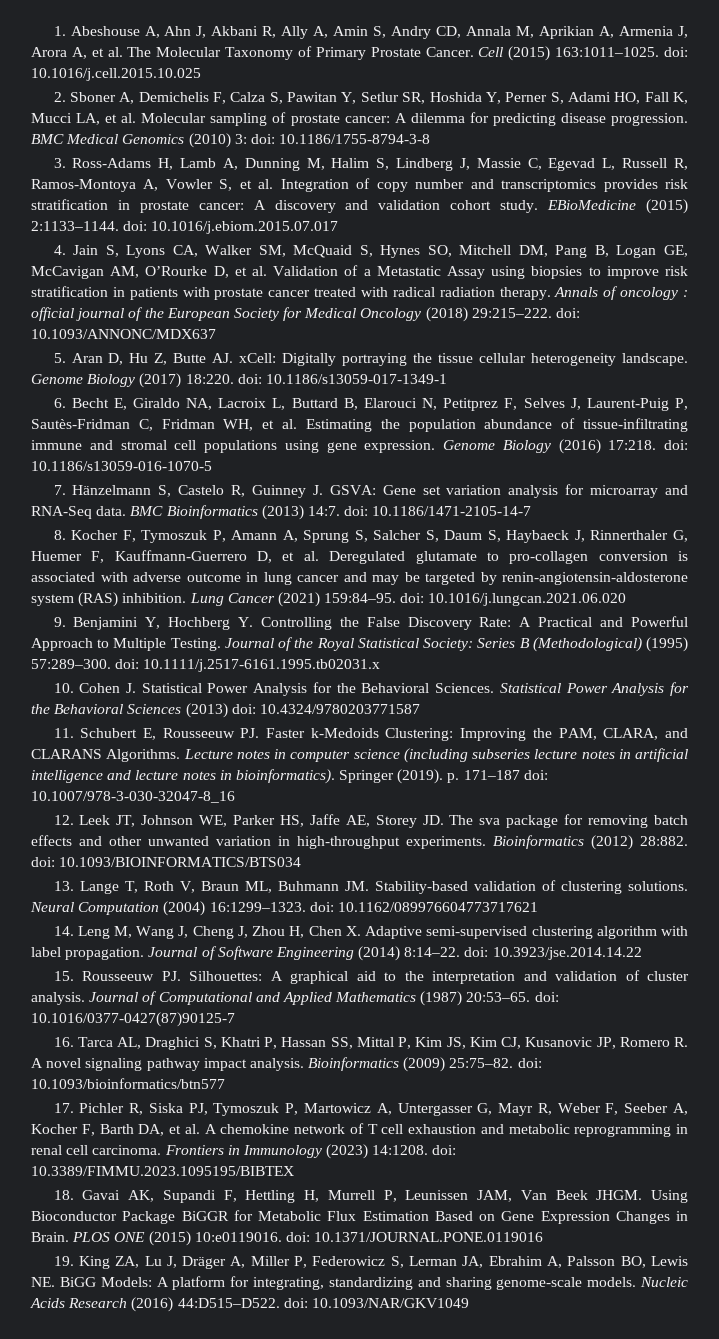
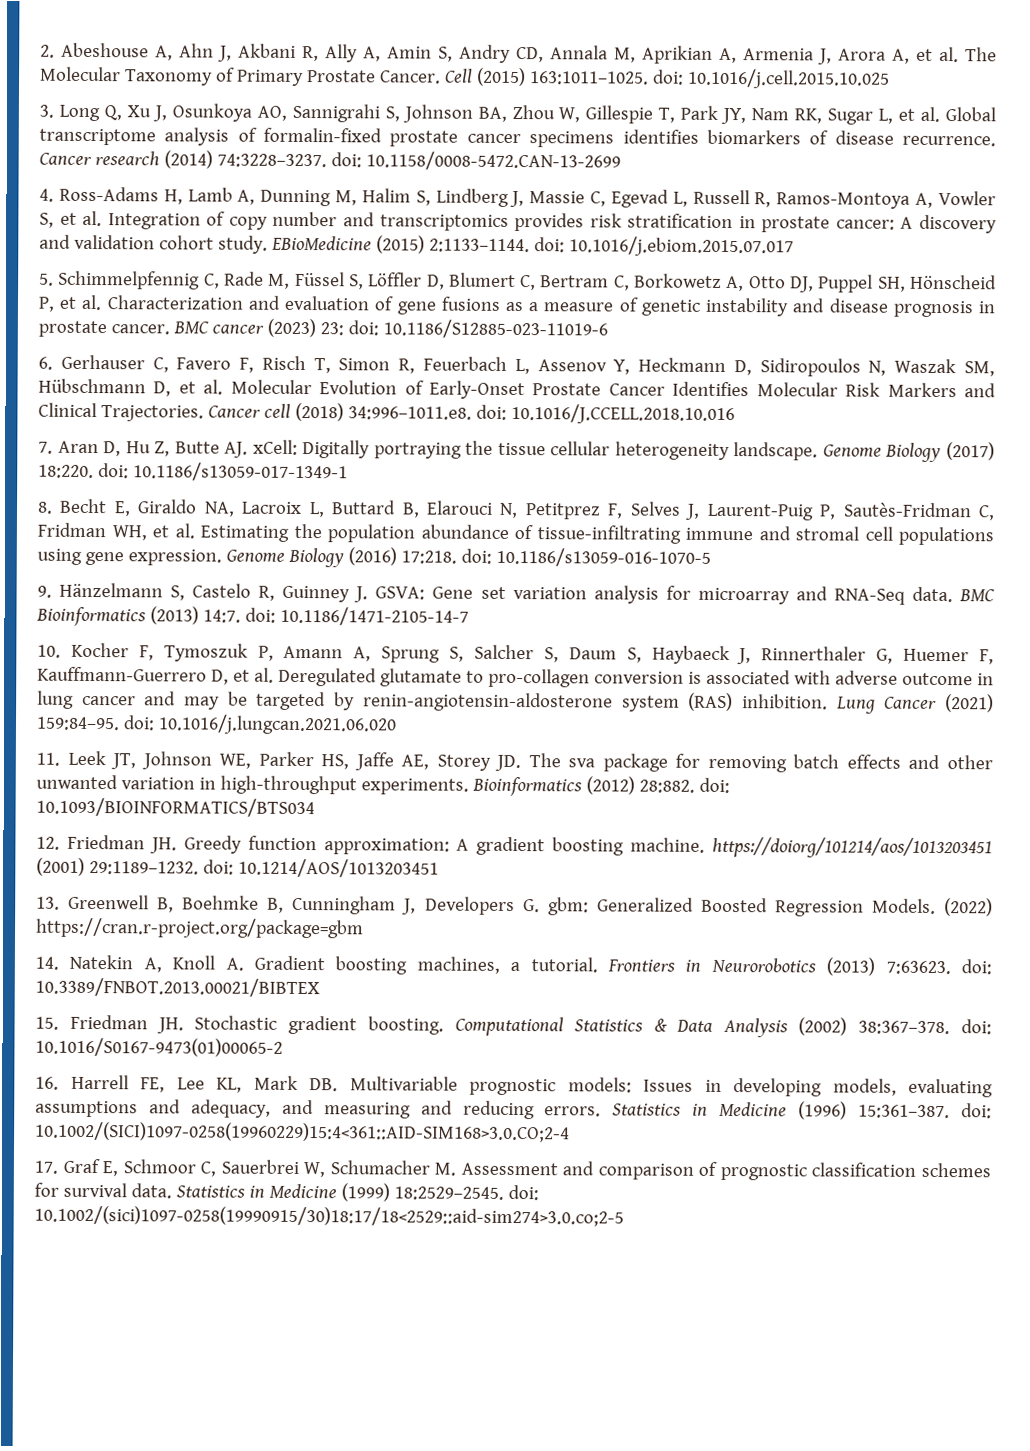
[53,26,66,36] 1. -> [40,44,55,58] 2.
[53,92,689,104] [31,112,688,126] [31,133,431,148] [53,158,66,168] 2. Sboner A, Demichelis F, Calza S, Pawitan Y, Setlur SR, Hoshida Y, Perner S, Adami HO, Fall K, Mucci LA, et al. Molecular sampling of prostate cancer: A dilemma for predicting disease progression. BMC Medical Genomics (2010) 3: doi: 10.1186/1755-8794-3-8 // 3. -> [39,103,996,125] [39,127,997,148] [39,150,621,171] [39,188,54,202] 3. Long Q, Xu J, Osunkoya AO, Sannigrahi S, Johnson BA, Zhou W, Gillespie T, Park JY, Nam RK, Sugar L, et al. Global transcriptome analysis of formalin-fixed prostate cancer specimens identifies biomarkers of disease recurrence. Cancer research (2014) 74:3228–3237. doi: 10.1158/0008-5472.CAN-13-2699 // 4.
[53,245,688,258] [31,265,688,279] [31,286,688,300] [31,307,581,322] [31,329,216,339] [53,353,66,363] 4. Jain S, Lyons CA, Walker SM, McQuaid S, Hynes SO, Mitchell DM, Pang B, Logan GE, McCavigan AM, O’Rourke D, et al. Validation of a Metastatic Assay using biopsies to improve risk stratification in patients with prostate cancer treated with radical radiation therapy. Annals of oncology : official journal of the European Society for Medical Oncology (2018) 29:215–222. doi: 10.1093/ANNONC/MDX637 // 5. -> [39,270,997,293] [38,294,996,318] [38,318,608,339] [38,354,996,377] [38,378,997,400] [38,402,735,425] [38,441,53,454] 5. Schimmelpfennig C, Rade M, Füssel S, Löffler D, Blumert C, Bertram C, Borkowetz A, Otto DJ, Puppel SH, Hönscheid P, et al. Characterization and evaluation of gene fusions as a measure of genetic instability and disease prognosis in prostate cancer. BMC cancer (2023) 23: doi: 10.1186/S12885-023-11019-6 // 6. Gerhauser C, Favero F, Risch T, Simon R, Feuerbach L, Assenov Y, Heckmann D, Sidiropoulos N, Waszak SM, Hübschmann D, et al. Molecular Evolution of Early-Onset Prostate Cancer Identifies Molecular Risk Markers and Clinical Trajectories. Cancer cell (2018) 34:996–1011.e8. doi: 10.1016/J.CCELL.2018.10.016 // 7.
[53,398,66,408] 6. -> [37,501,53,514] 8.
[53,485,66,495] 7. -> [37,585,52,598] 9.
[53,530,66,540] 8. -> [37,644,61,658] 10.
[53,616,689,630] [31,637,688,652] [31,659,381,672] [53,682,689,696] [31,703,420,718] [53,728,688,741] [31,748,688,763] [31,769,548,784] [31,791,235,803] [53,815,74,825] 9. Benjamini Y, Hochberg Y. Controlling the False Discovery Rate: A Practical and Powerful Approach to Multiple Testing. Journal of the Royal Statistical Society: Series B (Methodological) (1995) 57:289–300. doi: 10.1111/j.2517-6161.1995.tb02031.x // 10. Cohen J. Statistical Power Analysis for the Behavioral Sciences. Statistical Power Analysis for the Behavioral Sciences (2013) doi: 10.4324/9780203771587 // 11. Schubert E, Rousseeuw PJ. Faster k-Medoids Clustering: Improving the PAM, CLARA, and CLARANS Algorithms. Lecture notes in computer science (including subseries lecture notes in artificial intelligence and lecture notes in bioinformatics). Springer (2019). p. 171–187 doi: 10.1007/978-3-030-32047-8_16 // 12. -> [36,752,60,766] 11.
[53,880,689,894] [30,901,538,916] [53,926,689,939] [31,946,642,961] [53,970,690,984] [31,991,559,1006] [31,1012,235,1027] [53,1037,688,1050] [31,1057,542,1072] [31,1078,225,1089] [53,1103,688,1116] [31,1123,688,1137] [31,1144,457,1159] [31,1166,294,1176] [53,1190,688,1203] [31,1210,688,1224] [31,1231,544,1246] [53,1256,688,1269] [31,1276,688,1290] [30,1297,469,1312] 13. Lange T, Roth V, Braun ML, Buhmann JM. Stability-based validation of clustering solutions. Neural Computation (2004) 16:1299–1323. doi: 10.1162/089976604773717621 // 14. Leng M, Wang J, Cheng J, Zhou H, Chen X. Adaptive semi-supervised clustering algorithm with label propagation. Journal of Software Engineering (2014) 8:14–22. doi: 10.3923/jse.2014.14.22 // 15. Rousseeuw PJ. Silhouettes: A graphical aid to the interpretation and validation of cluster analysis. Journal of Computational and Applied Mathematics (1987) 20:53–65. doi: 10.1016/0377-0427(87)90125-7 // 16. Tarca AL, Draghici S, Khatri P, Hassan SS, Mittal P, Kim JS, Kim CJ, Kusanovic JP, Romero R. A novel signaling pathway impact analysis. Bioinformatics (2009) 25:75–82. doi: 10.1093/bioinformatics/btn577 // 17. Pichler R, Siska PJ, Tymoszuk P, Martowicz A, Untergasser G, Mayr R, Weber F, Seeber A, Kocher F, Barth DA, et al. A chemokine network of T cell exhaustion and metabolic reprogramming in renal cell carcinoma. Frontiers in Immunology (2023) 14:1208. doi: 10.3389/FIMMU.2023.1095195/BIBTEX // 18. Gavai AK, Supandi F, Hettling H, Murrell P, Leunissen JAM, Van Beek JHGM. Using Bioconductor Package BiGGR for Metabolic Flux Estimation Based on Gene Expression Changes in Brain. PLOS ONE (2015) 10:e0119016. doi: 10.1371/JOURNAL.PONE.0119016 // 19. King ZA, Lu J, Dräger A, Miller P, Federowicz S, Lerman JA, Ebrahim A, Palsson BO, Lewis NE. BiGG Models: A platform for integrating, standardizing and sharing genome-scale models. Nucleic Acids Research (2016) 44:D515–D522. doi: 10.1093/NAR/GKV1049 -> [36,834,993,859] [36,857,439,878] [36,894,993,917] [35,917,364,939] [35,954,992,976] [35,977,320,998] [35,1014,992,1038] [35,1037,283,1057] [35,1074,993,1098] [35,1099,992,1120] [35,1121,570,1143] [34,1158,991,1181] [34,1182,539,1202] [34,1205,624,1227] 12. Friedman JH. Greedy function approximation: A gradient boosting machine. https://doiorg/101214/aos/1013203451 (2001) 29:1189–1232. doi: 10.1214/AOS/1013203451 // 13. Greenwell B, Boehmke B, Cunningham J, Developers G. gbm: Generalized Boosted Regression Models. (2022) https://cran.r-project.org/package=gbm // 14. Natekin A, Knoll A. Gradient boosting machines, a tutorial. Frontiers in Neurorobotics (2013) 7:63623. doi: 10.3389/FNBOT.2013.00021/BIBTEX // 15. Friedman JH. Stochastic gradient boosting. Computational Statistics & Data Analysis (2002) 38:367–378. doi: 10.1016/S0167-9473(01)00065-2 // 16. Harrell FE, Lee KL, Mark DB. Multivariable prognostic models: Issues in developing models, evaluating assumptions and adequacy, and measuring and reducing errors. Statistics in Medicine (1996) 15:361–387. doi: 10.1002/(SICI)1097-0258(19960229)15:4<361::AID-SIM168>3.0.CO;2-4 // 17. Graf E, Schmoor C, Sauerbrei W, Schumacher M. Assessment and comparison of prognostic classification schemes for survival data. Statistics in Medicine (1999) 18:2529–2545. doi: 10.1002/(sici)1097-0258(19990915/30)18:17/18<2529::aid-sim274>3.0.co;2-5

